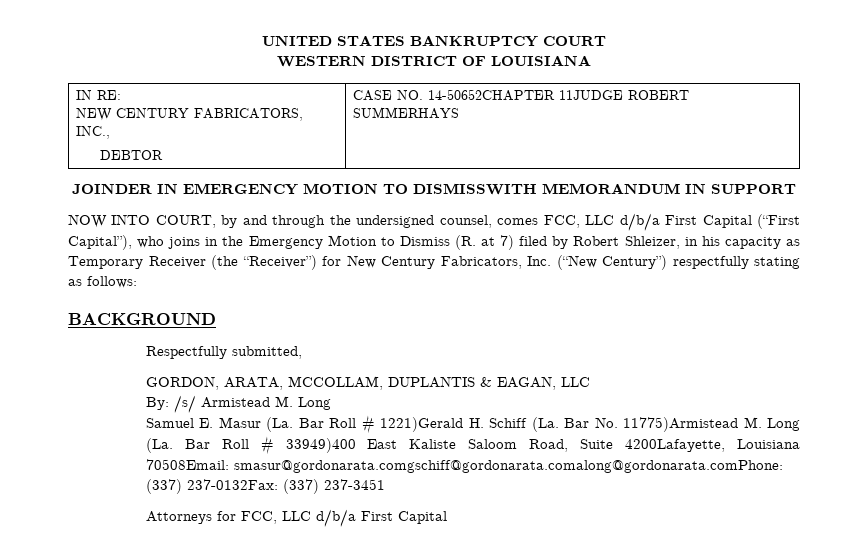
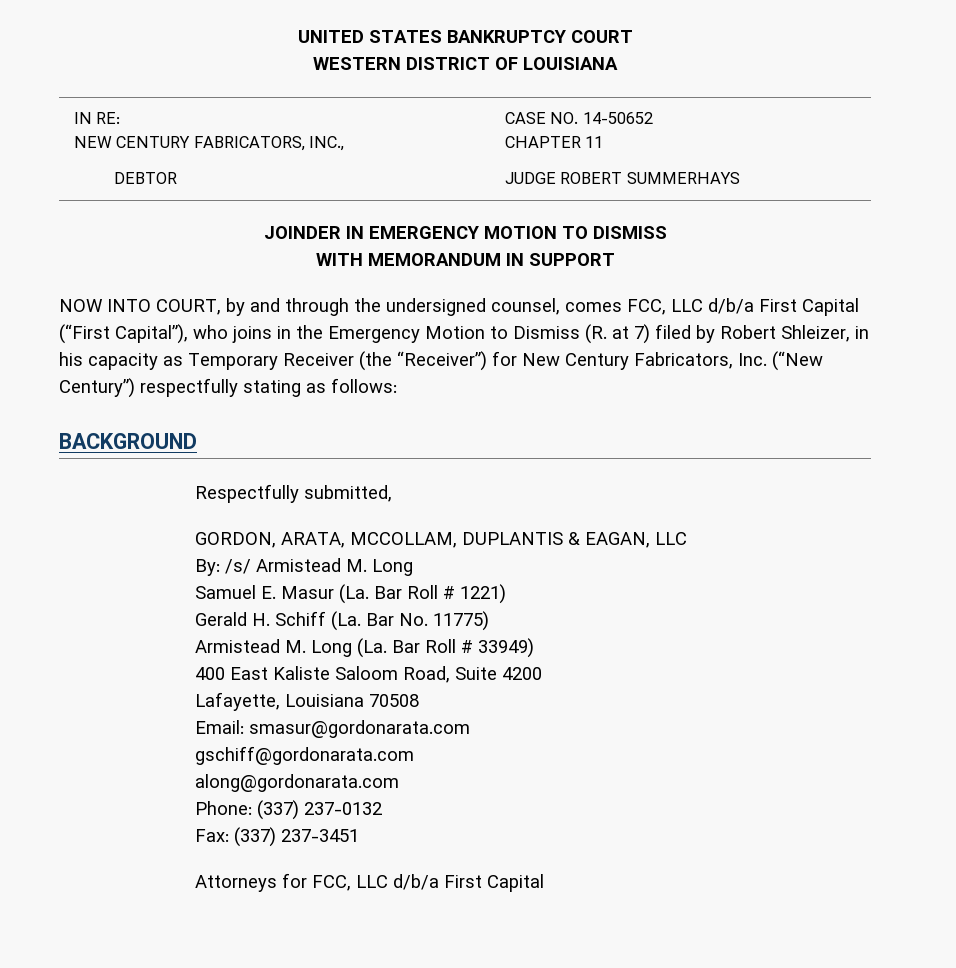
[428,89,624,101] 14-50652CHAPTER 11JUDGE -> [582,112,653,124] [504,136,604,148] [504,172,556,184] 14-50652 // CHAPTER 11 // JUDGE
[413,183,537,195] DISMISSWITH -> [592,226,667,239] [315,253,363,266] DISMISS // WITH
[380,417,464,432] 1221)Gerald -> [459,584,506,604] [194,612,247,626] 1221) // Gerald
[623,417,739,432] 11775)Armistead -> [432,611,489,631] [194,639,280,653] 11775) // Armistead
[285,438,356,453] 33949)400 -> [477,638,534,658] [194,667,225,680] 33949) // 400
[625,439,801,452] [145,459,783,473] [145,479,278,494] 4200Lafayette, Louisiana 70508Email: smasur@gordonarata.comgschiff@gordonarata.comalong@gordonarata.comPhone: (337) 237-0132Fax: -> [501,667,542,680] [194,692,419,711] [194,720,470,738] [194,746,414,765] [194,774,399,792] [194,800,382,820] [194,829,229,842] 4200 // Lafayette, Louisiana 70508 // Email: smasur@gordonarata.com // gschiff@gordonarata.com // along@gordonarata.com // Phone: (337) 237-0132 // Fax:

